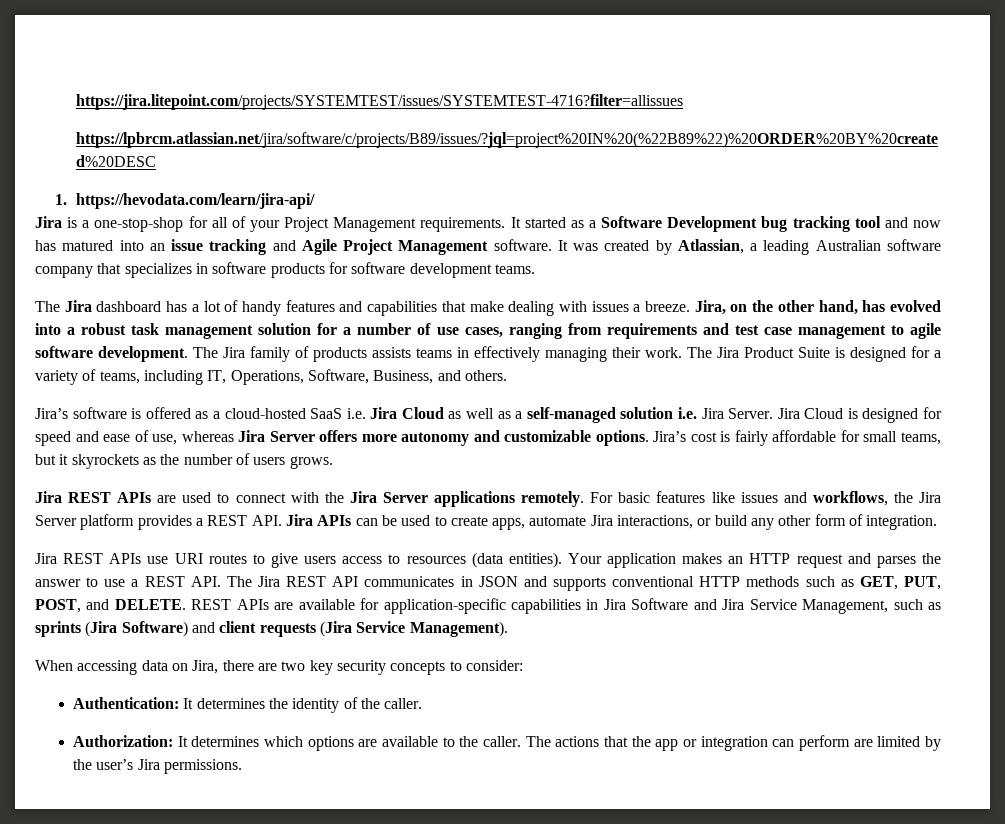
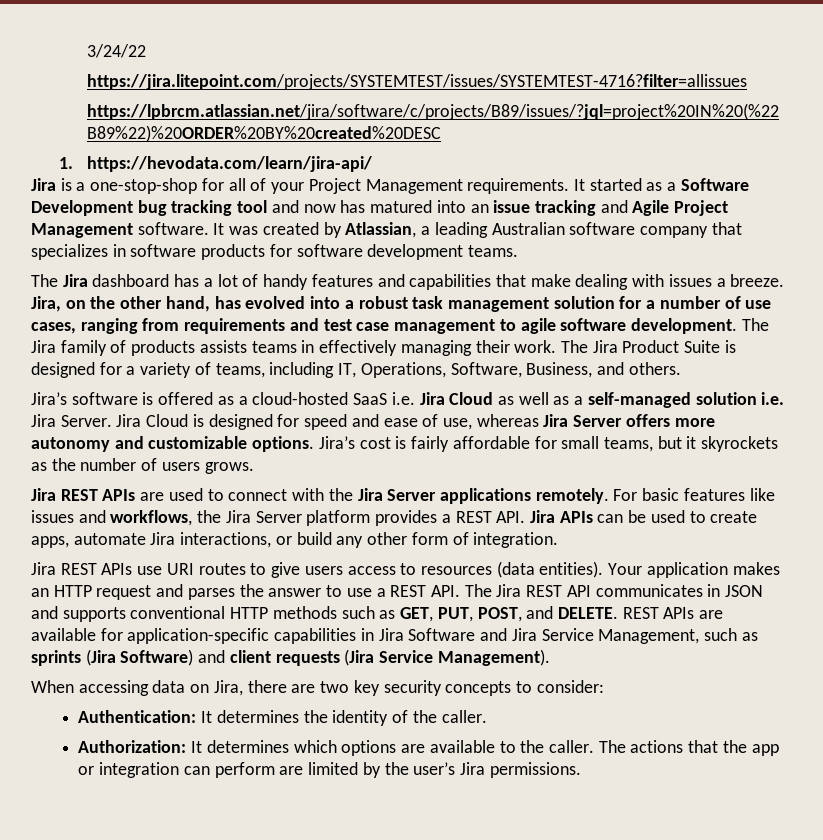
(75, 102) none -> [87,44,147,58] 3/24/22 //

